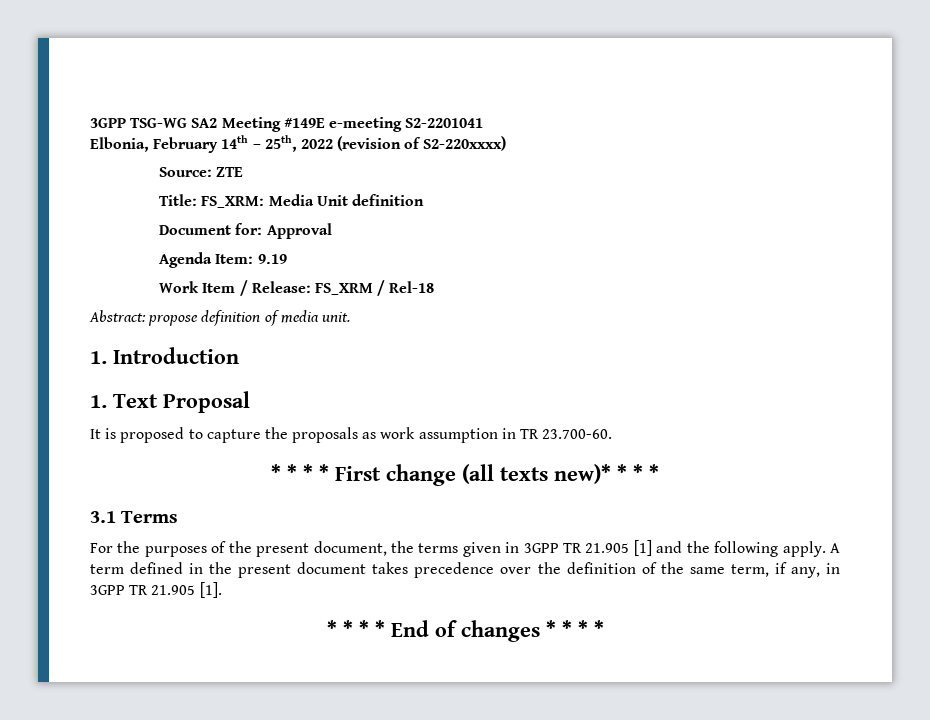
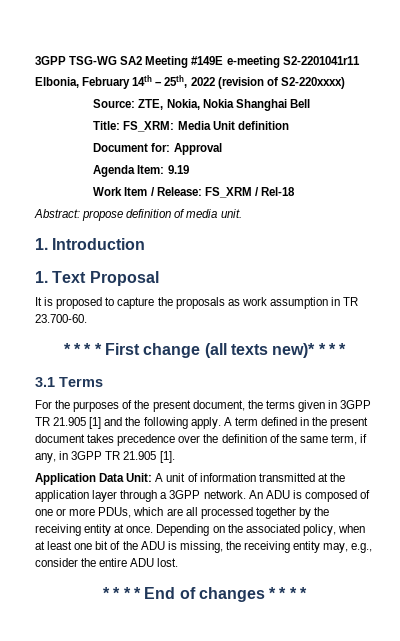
[405,118,484,128] S2-2201041 -> [282,56,360,65] S2-2201041r11
[216,167,244,177] ZTE -> [138,99,310,111] ZTE, Nokia, Nokia Shanghai Bell
(222, 590) none -> [35,473,345,485] [35,490,371,502] [35,507,330,519] [35,524,365,536] [35,541,373,553] [35,558,179,567] // Application Data Unit: A unit of information transmitted at the application layer through a 3GPP network. An ADU is composed of one or more PDUs, which are all processed together by the receiving entity at once. Depending on the associated policy, when at least one bit of the ADU is missing, the receiving entity may, e.g., consider the entire ADU lost.

